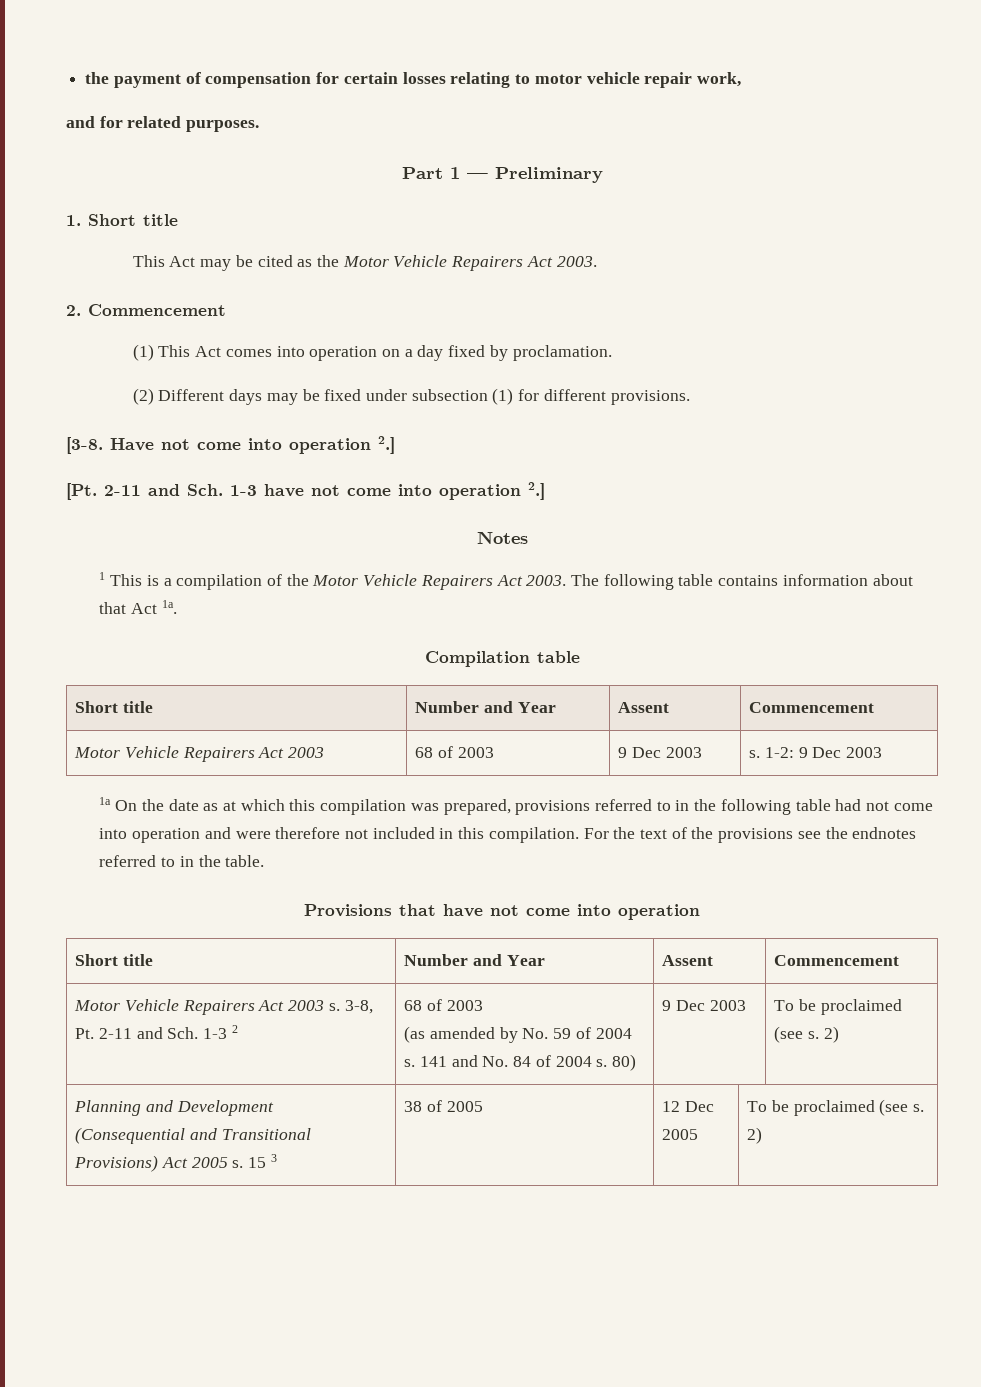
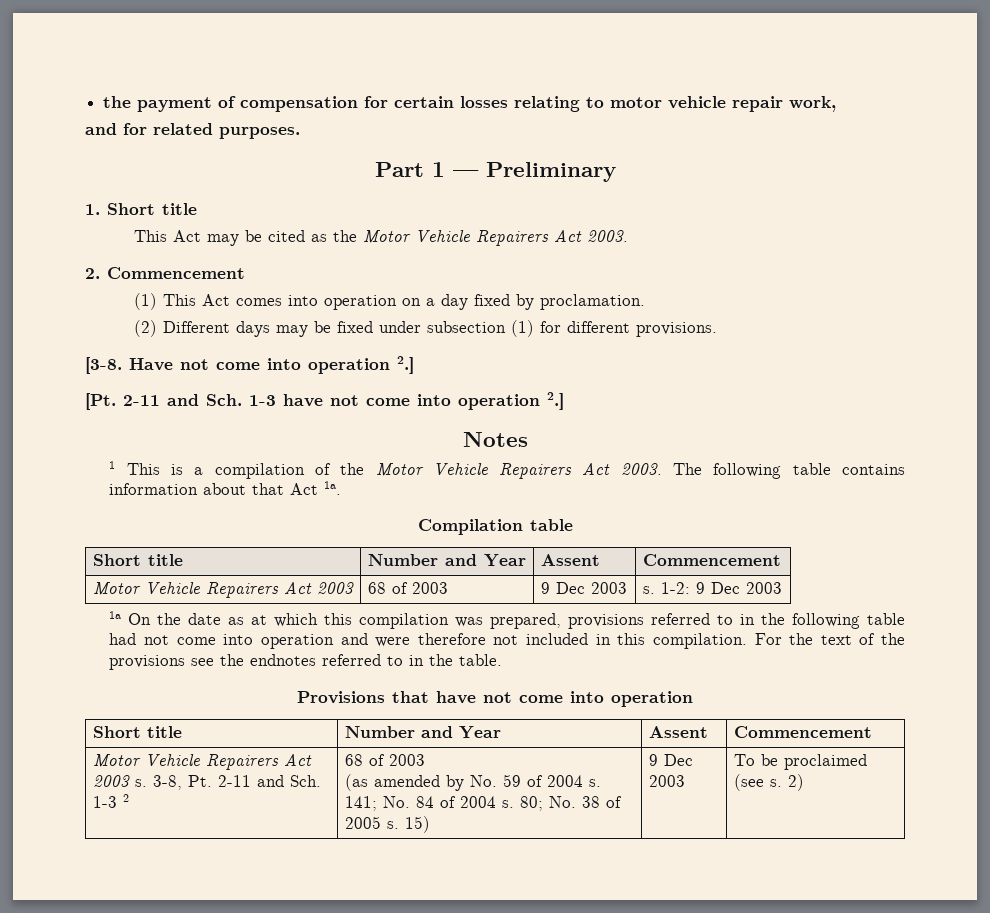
[419,1055,478,1067] 141 and -> [344,796,377,811] 141;
[612,1054,637,1071] 80) -> [519,796,622,811] [344,816,430,833] 80; No. 38 of 2005 s. 15)
[74,1100,274,1116] [75,1127,311,1144] [74,1154,277,1172] [404,1100,483,1112] [662,1101,714,1112] [662,1129,699,1140] [747,1099,925,1116] [747,1127,763,1144] // Planning and Development (Consequential and Transitional Provisions) Act 2005 s. 15 3 | 38 of 2005 | 12 Dec 2005 | To be proclaimed (see s. 2) -> (804, 782) none

